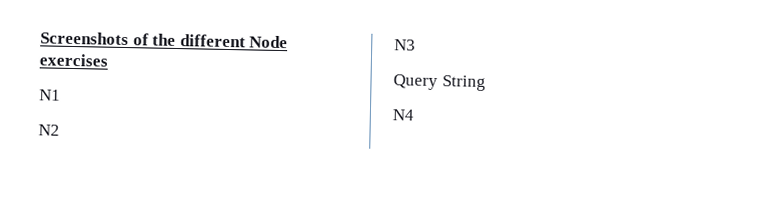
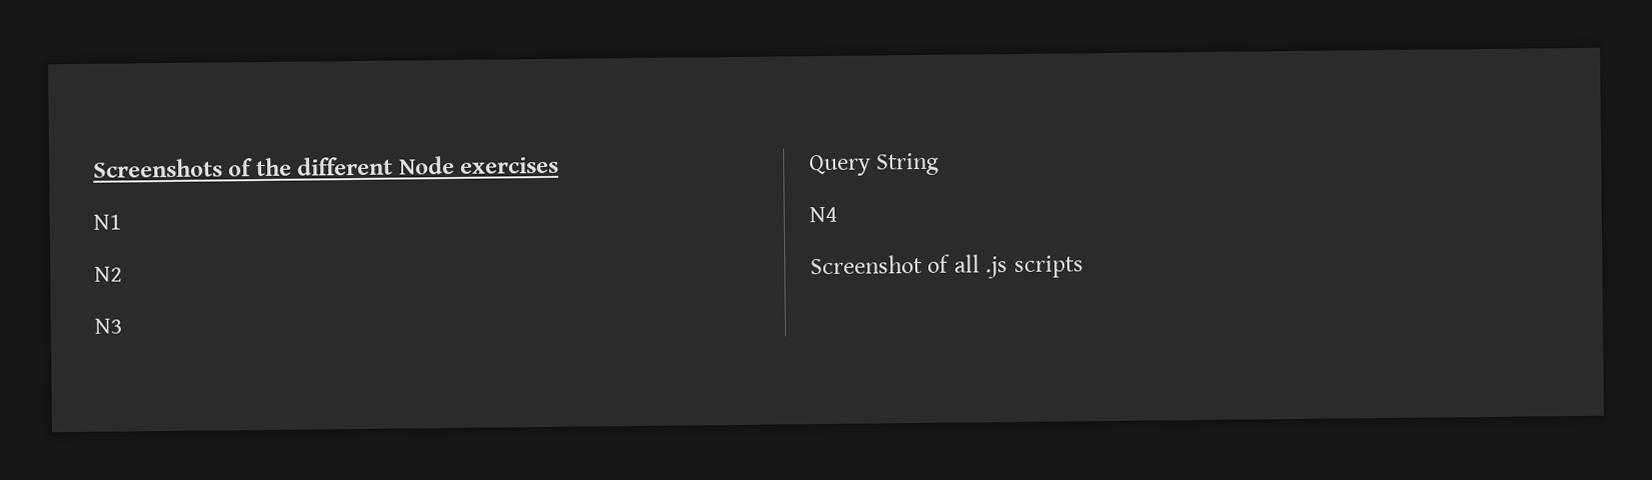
(414, 115) none -> [810,254,1084,279] // Screenshot of all .js scripts

